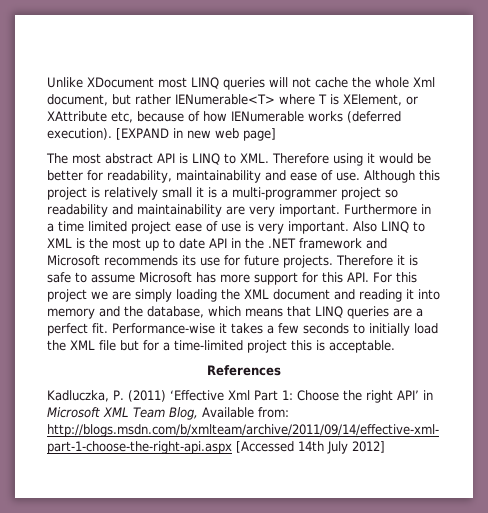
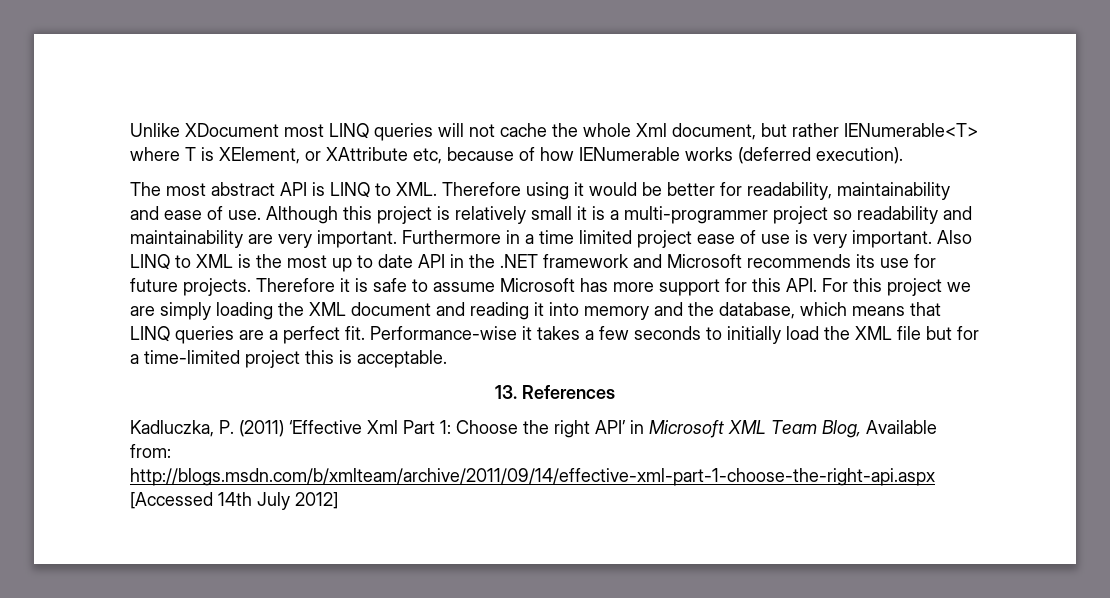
[116,128,276,141] [EXPAND in new web page] -> (903, 155) none
(395, 346) none -> [495,385,517,399] 13.

